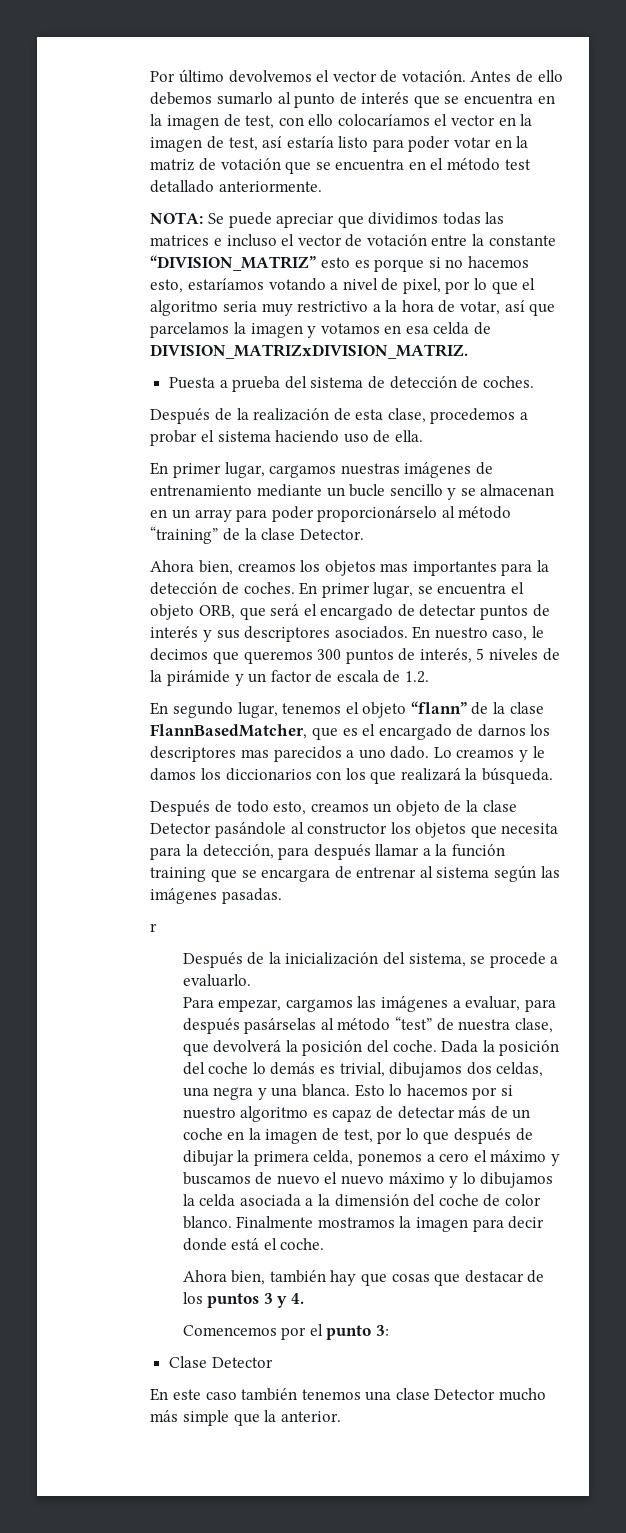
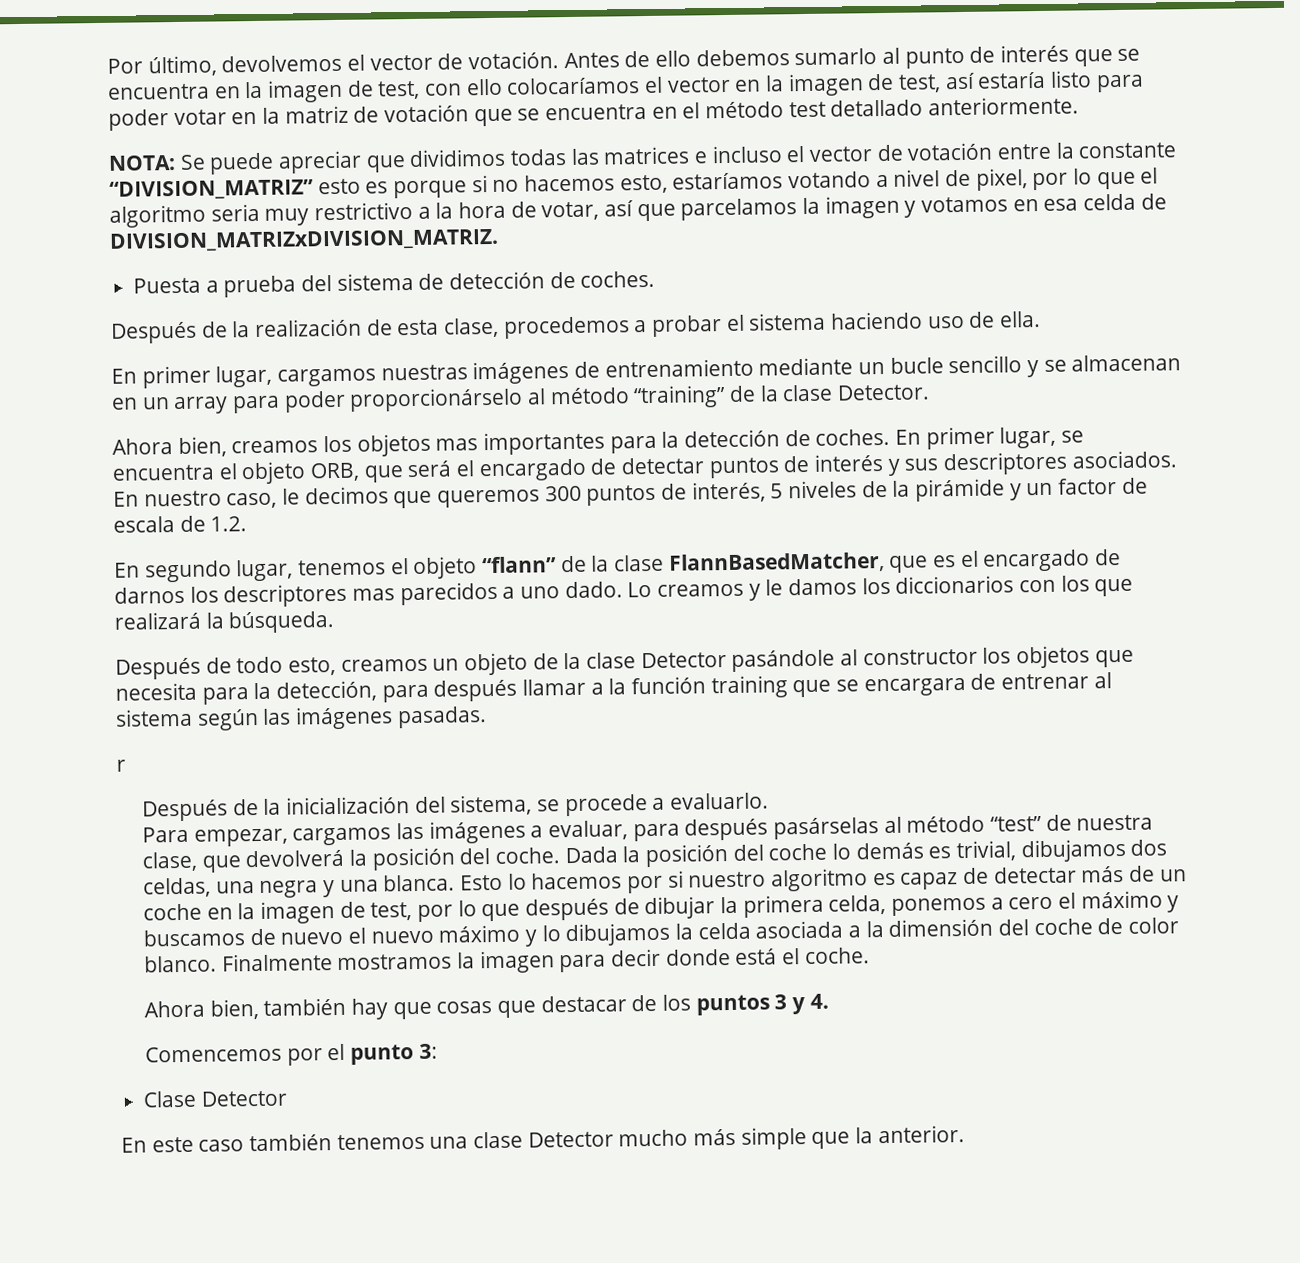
[178,69,224,83] último -> [147,55,217,77] último,

